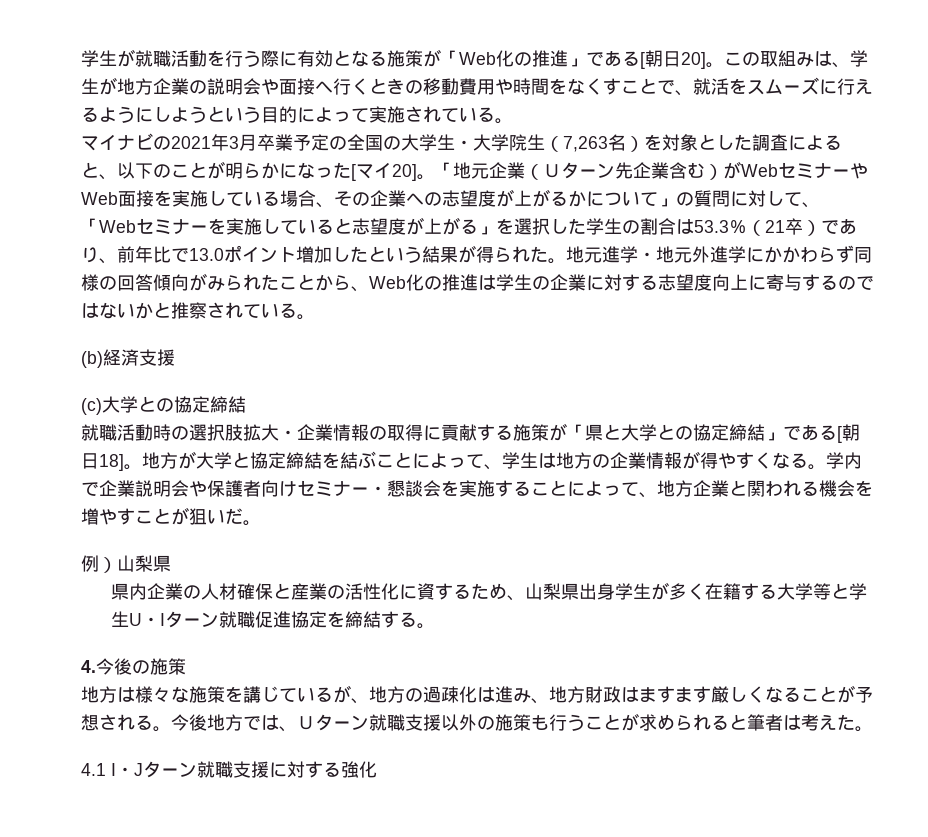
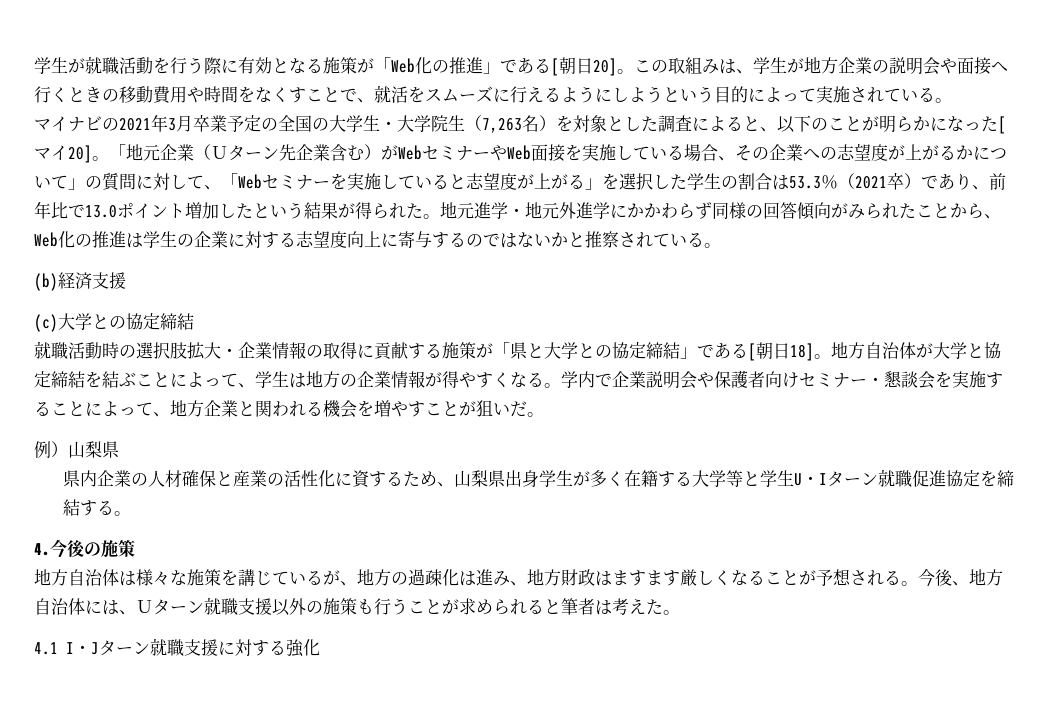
[765,220,785,233] 21 -> [855,176,887,189] 2021
(178, 460) none -> [865,342,916,359] 自治体
(117, 694) none -> [68,569,119,586] 自治体
[207,714,261,731] 地方で -> [952,569,1003,586] [34,598,102,615] 、地方自治体に

